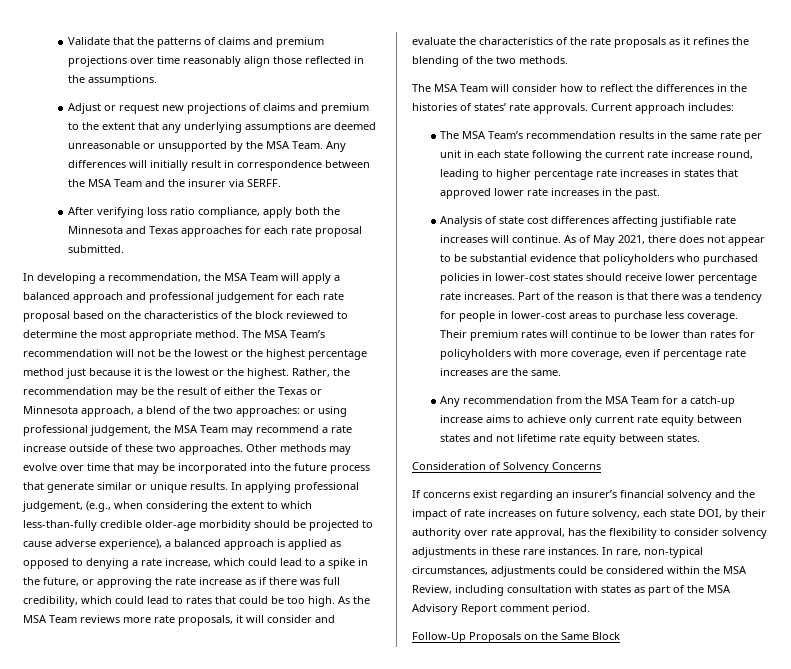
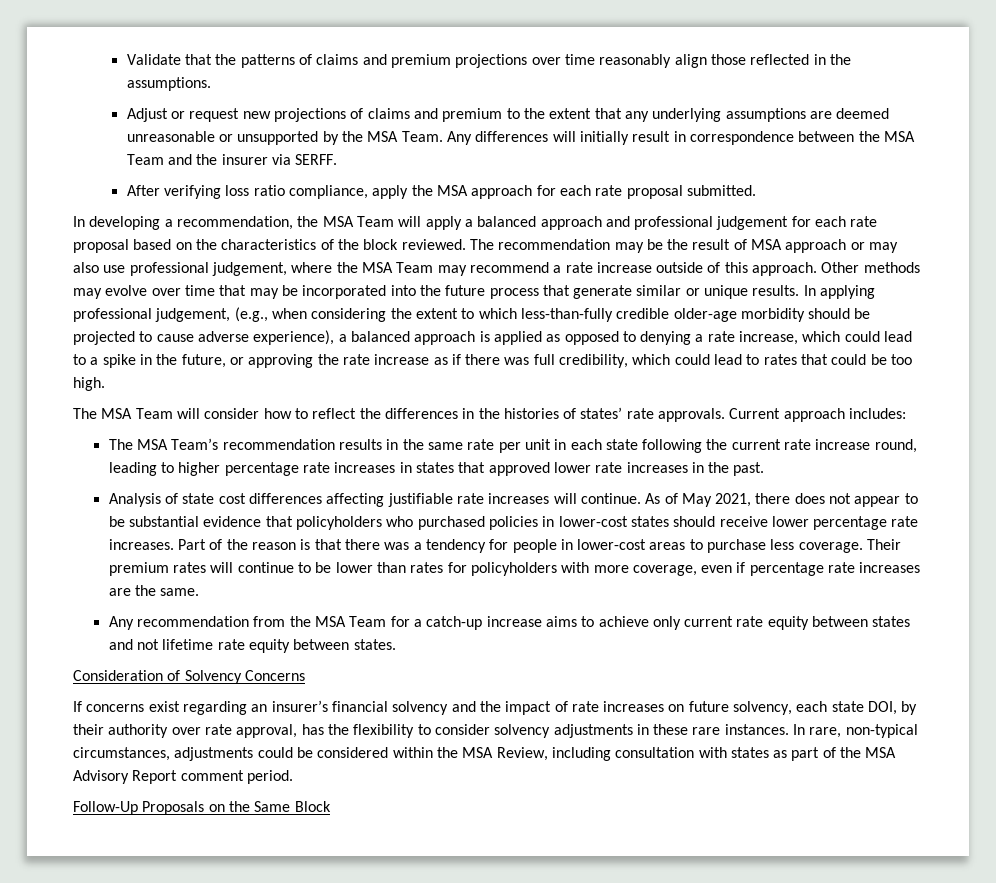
[294,207,340,215] [67,226,242,237] both the Minnesota and Texas approaches -> [411,185,533,199] the MSA approach
[286,311,348,319] [23,330,325,341] [23,349,367,360] [23,368,350,379] reviewed to determine the most appropriate method. The MSA Team’s recommendation will not be the lowest or the highest percentage method just because it is the lowest or the highest. Rather, the -> [401,239,494,250] reviewed. The
[224,387,322,395] [23,406,347,417] [23,425,151,436] either the Texas or Minnesota approach, a blend of the two approaches: or using professional judgement, -> [751,239,899,253] [73,262,333,276] MSA approach or may also use professional judgement, where
[125,444,243,455] these two approaches. -> [724,262,818,276] this approach.
[338,596,370,604] [23,615,335,626] [412,37,749,48] [412,56,568,67] As the MSA Team reviews more rate proposals, it will consider and evaluate the characteristics of the rate proposals as it refines the blending of the two methods. -> (105, 384) none

